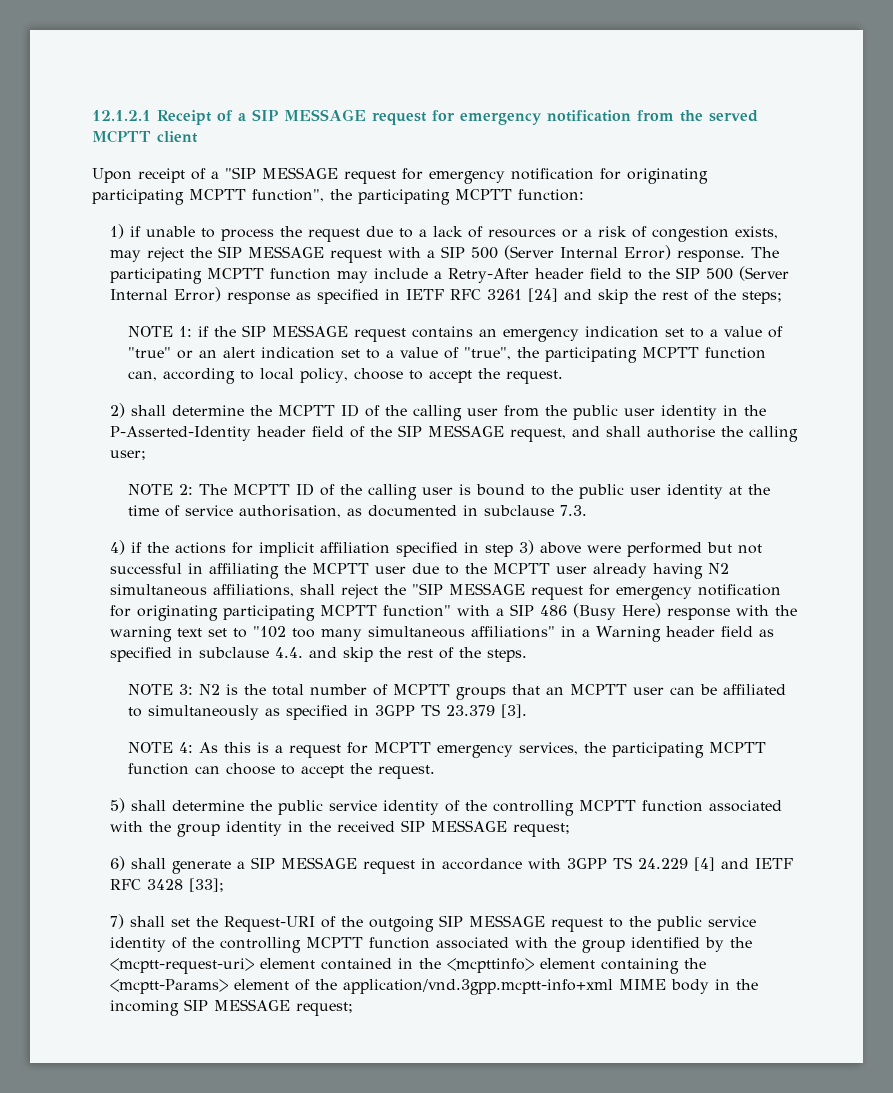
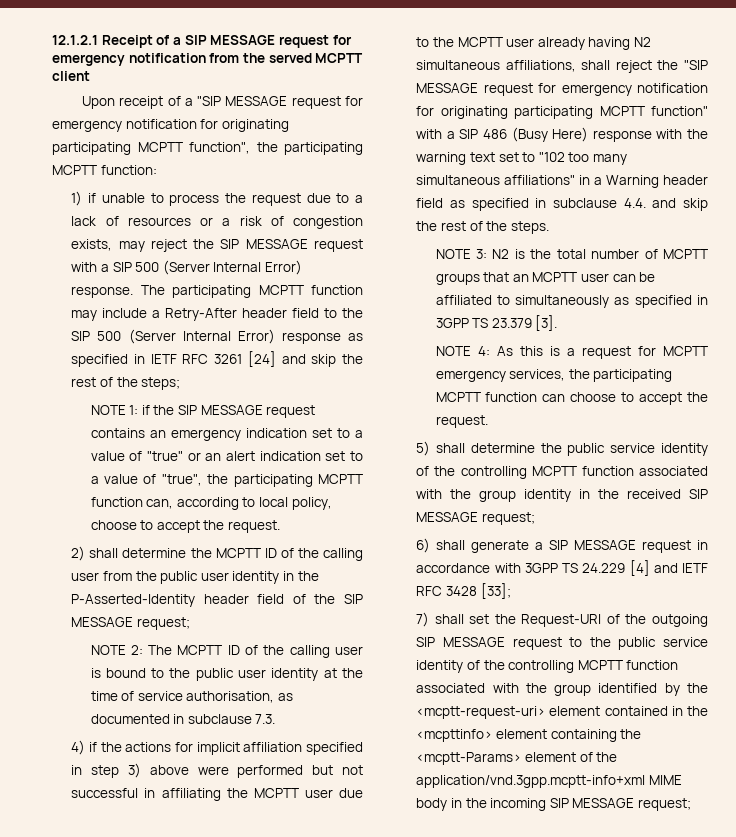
[510,426,799,442] [110,450,147,460] request, and shall authorise the calling user; -> [136,617,190,630] request;

